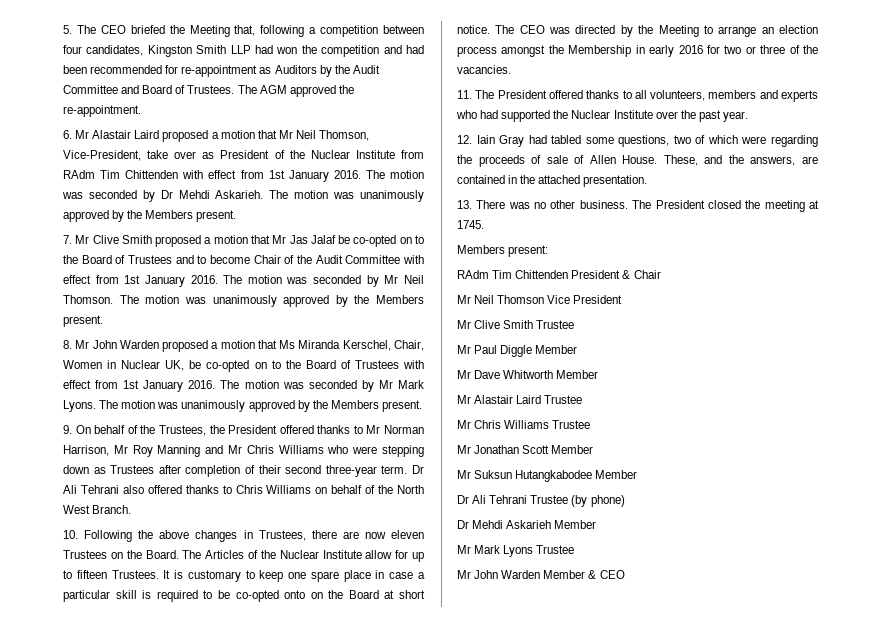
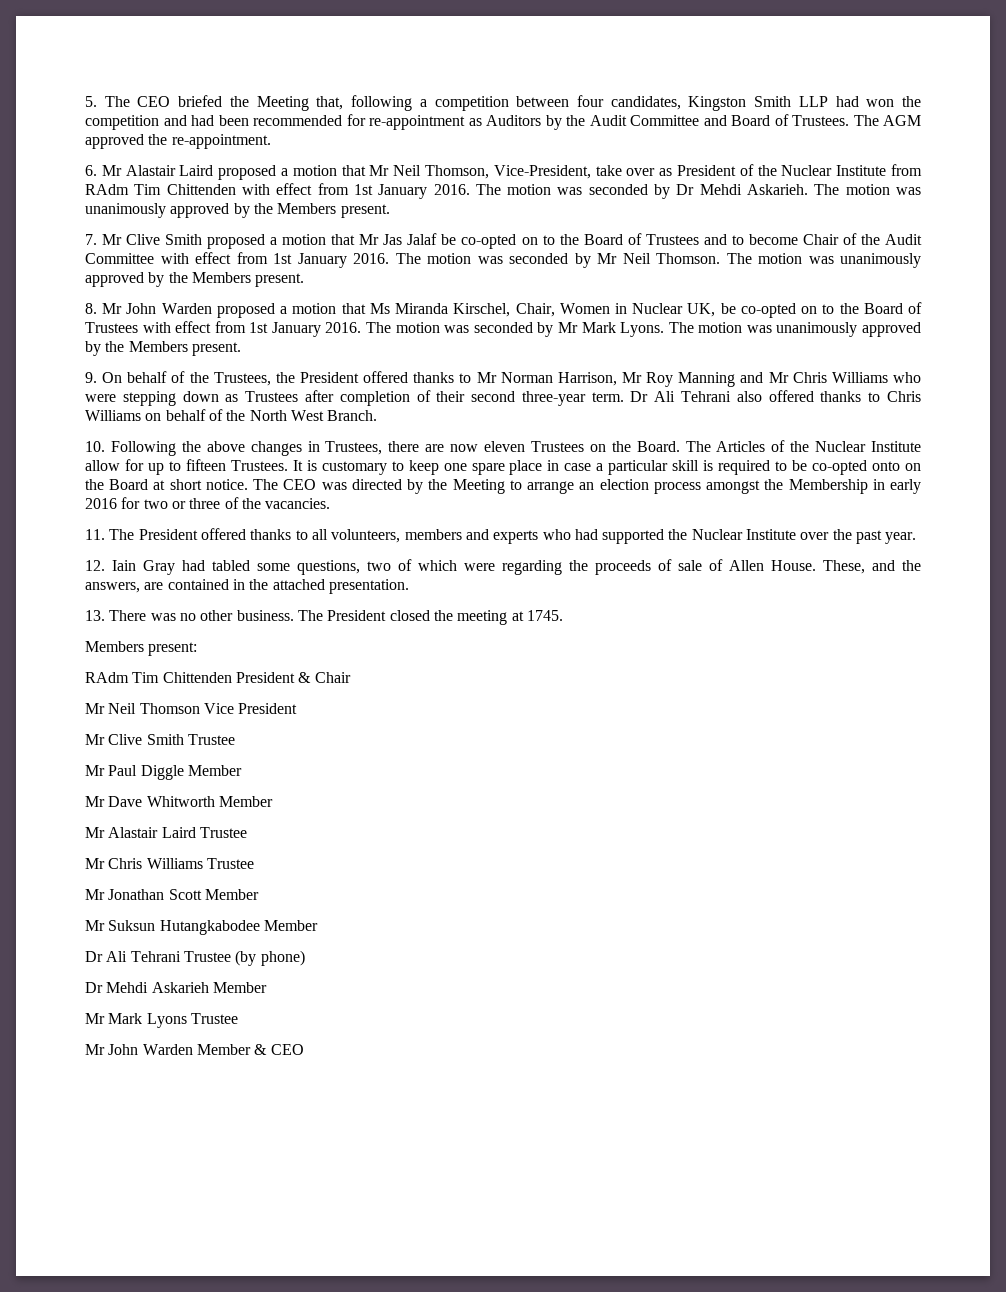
[342,340,391,351] Kerschel, -> [453,303,511,317] Kirschel,

